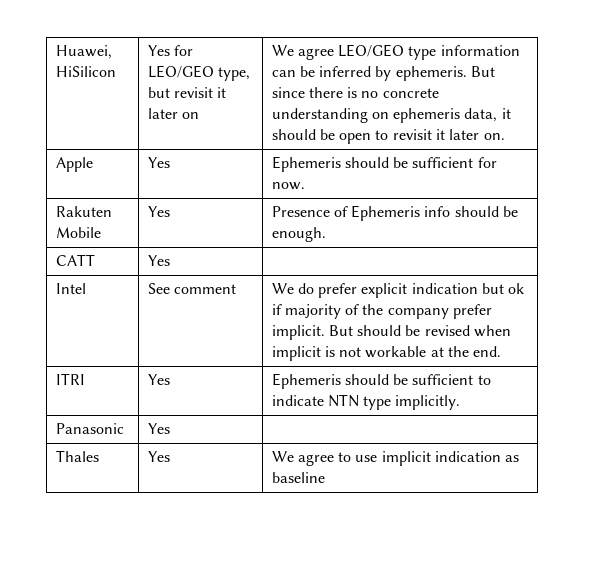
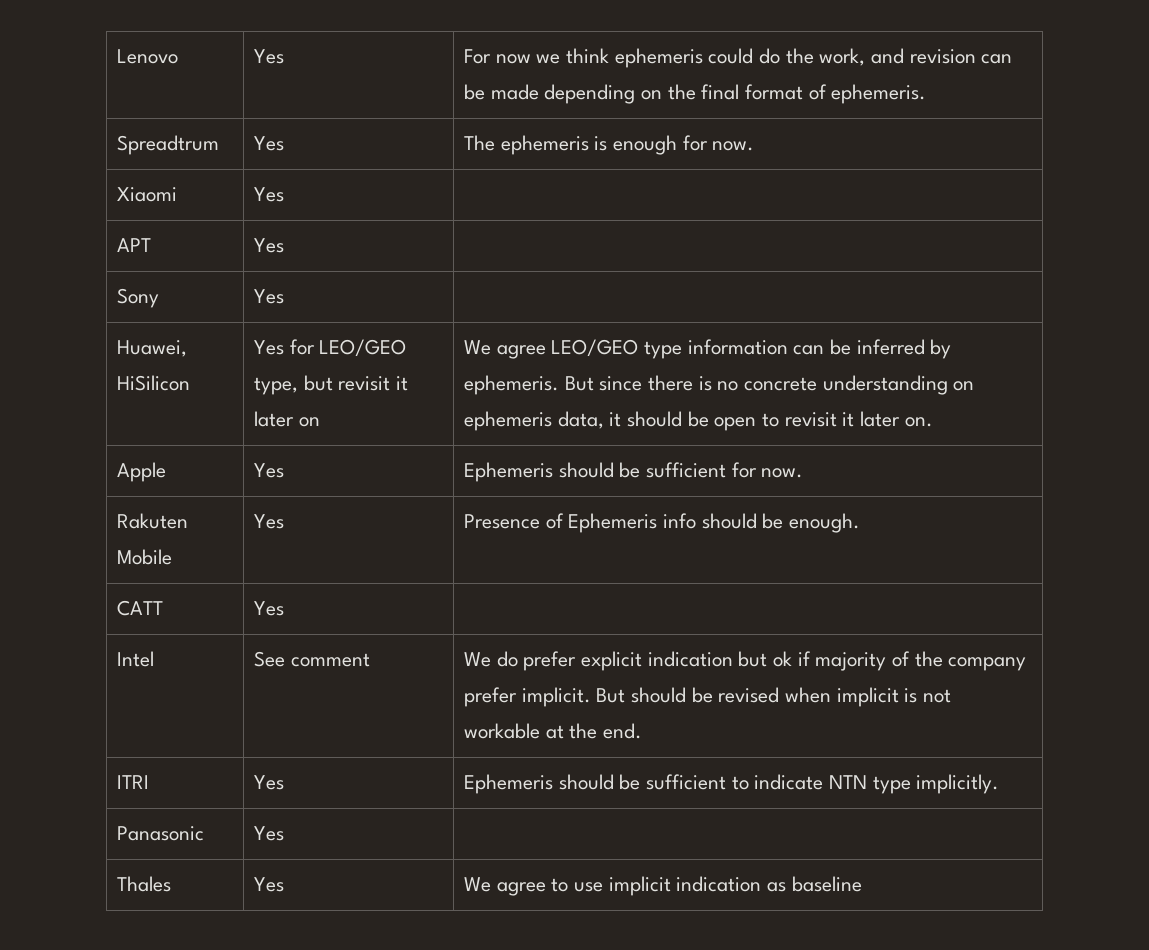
(55, 52) none -> [116,49,178,64] [253,49,284,64] [463,48,1013,68] [463,84,927,104] [116,135,219,155] [253,136,284,151] [463,135,755,155] [116,187,177,202] [253,187,284,202] [116,238,151,252] [253,238,284,253] [116,288,159,308] [253,289,284,304] Lenovo | Yes | For now we think ephemeris could do the work, and revision can be made depending on the final format of ephemeris. // Spreadtrum | Yes | The ephemeris is enough for now. // Xiaomi | Yes | // APT | Yes | // Sony | Yes | //

